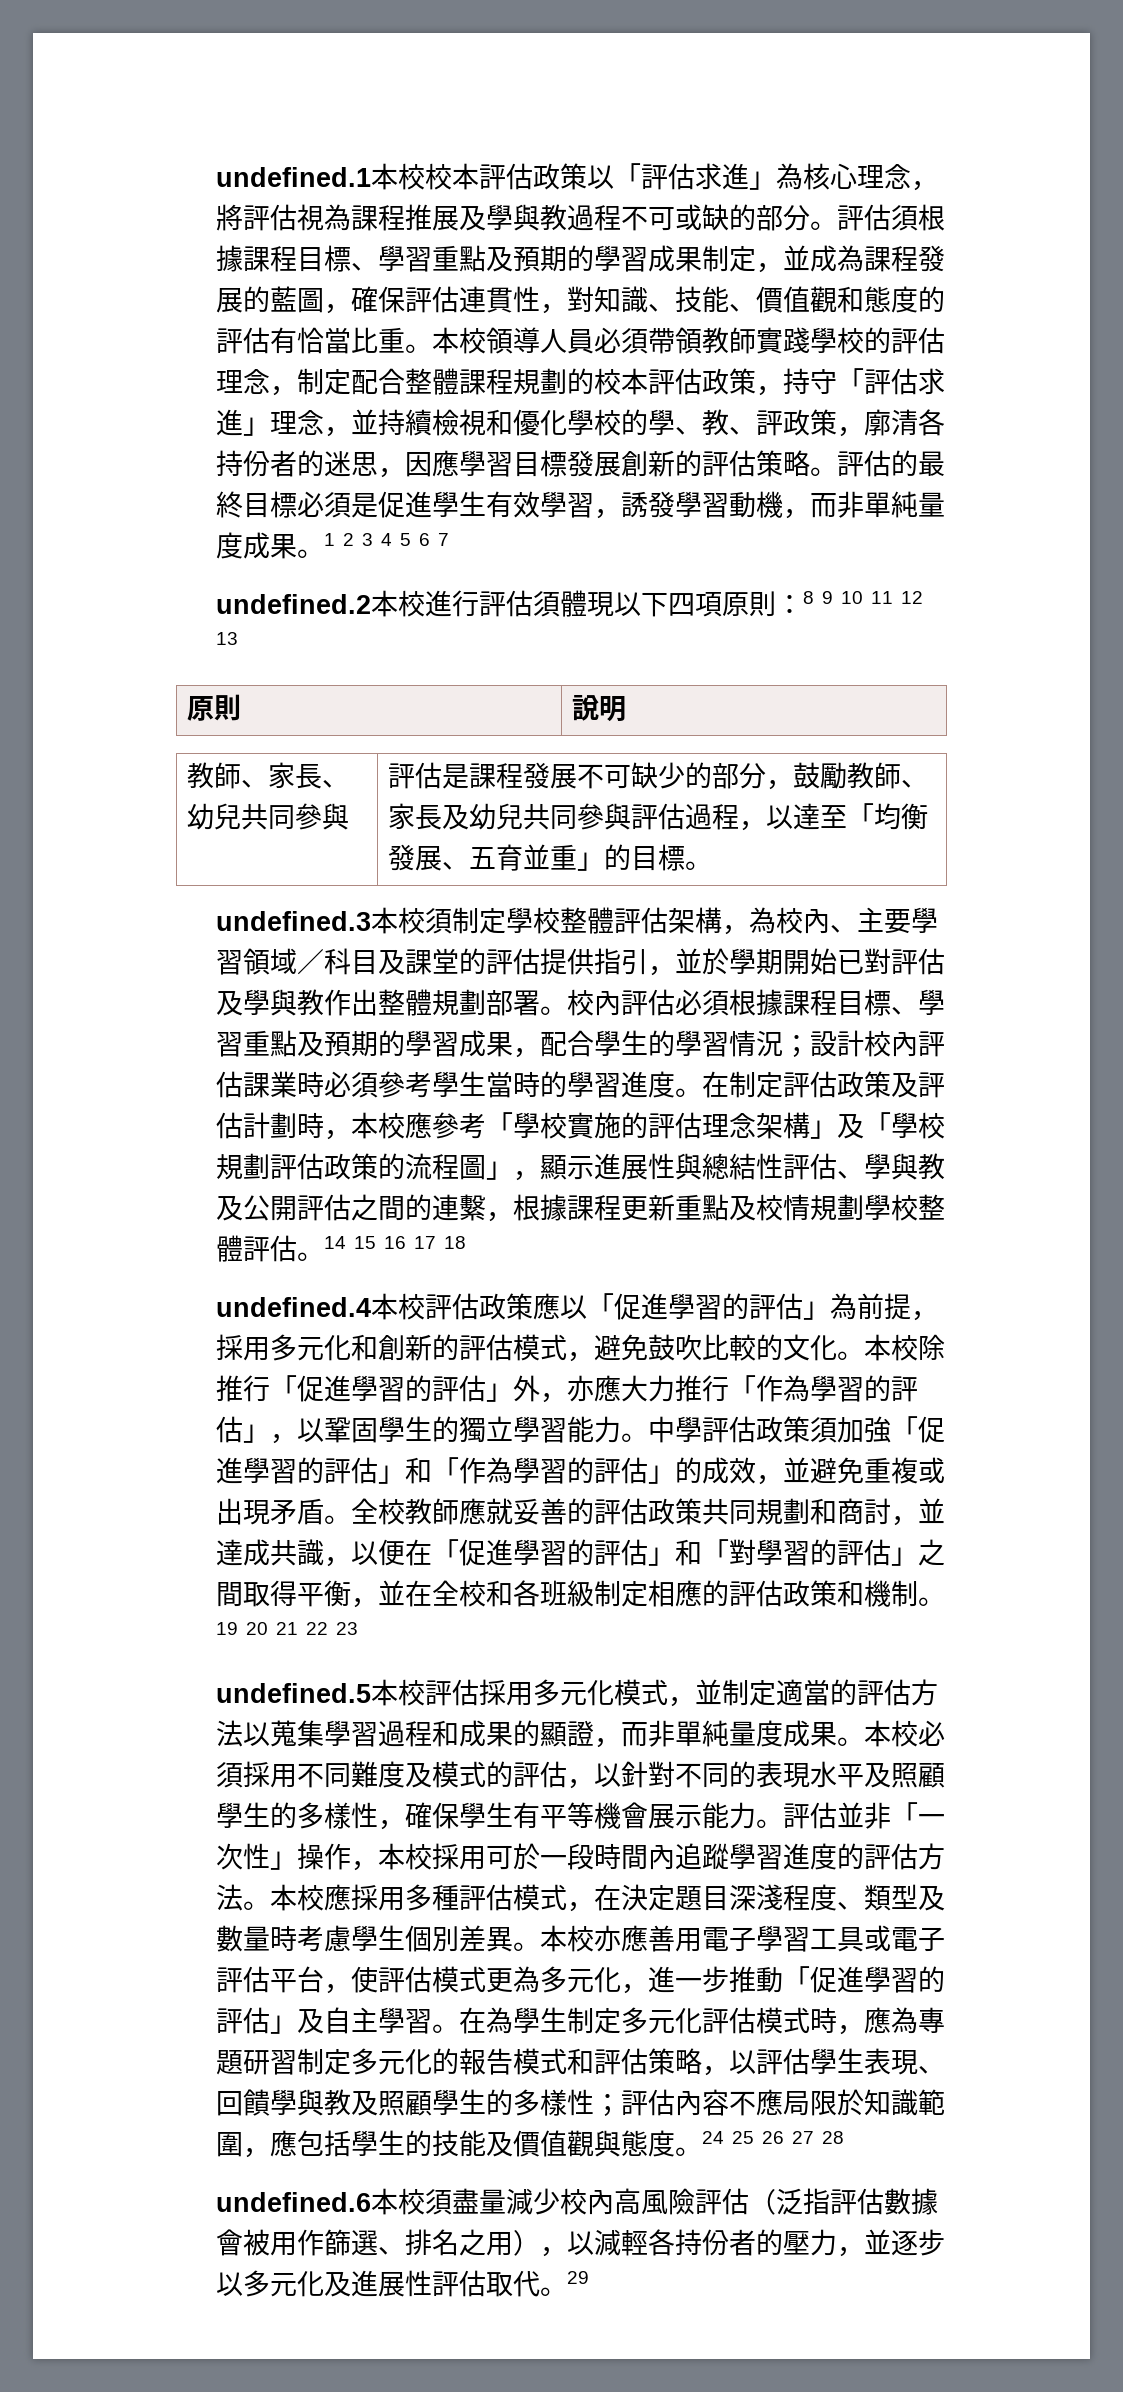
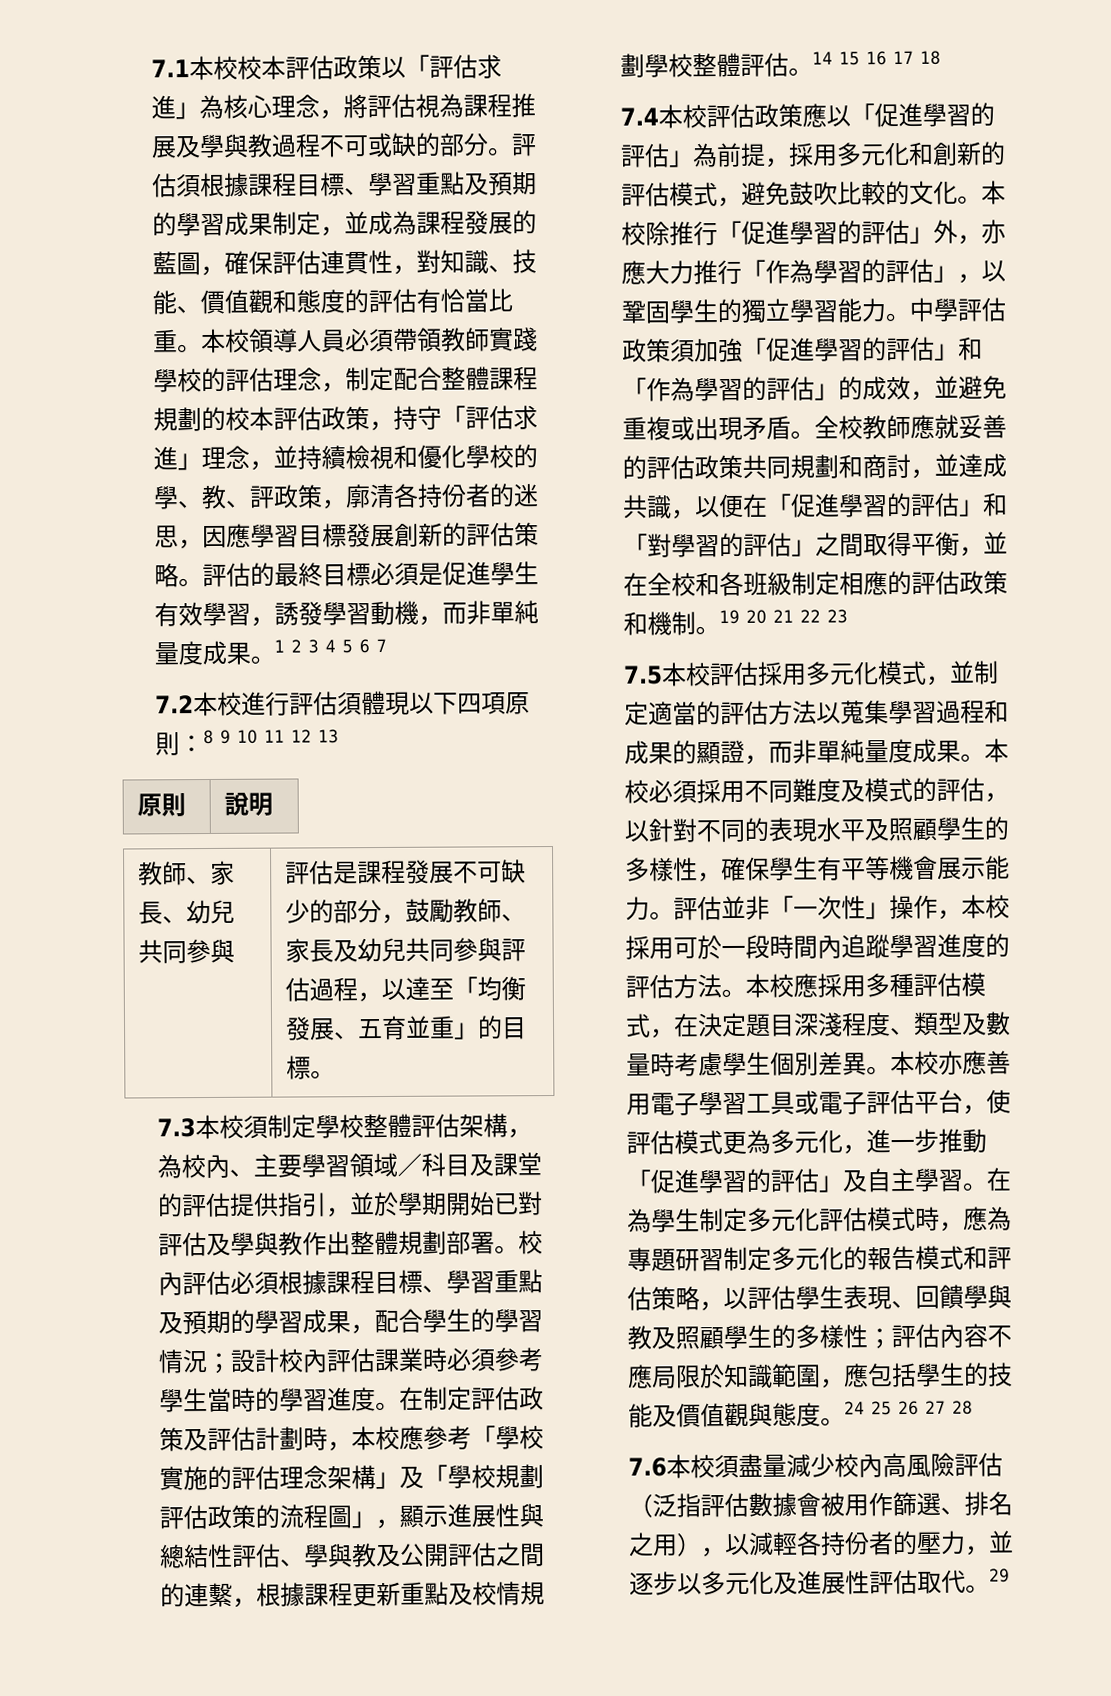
[216,167,372,187] undefined.1 -> [151,59,191,78] 7.1
[216,594,372,614] undefined.2 -> [155,695,195,714] 7.2
[216,911,372,931] undefined.3 -> [157,1118,197,1138] 7.3
[216,1297,372,1317] undefined.4 -> [620,107,660,126] 7.4
[216,1683,372,1703] undefined.5 -> [623,665,664,685] 7.5
[216,2192,372,2212] undefined.6 -> [628,1457,668,1477] 7.6

